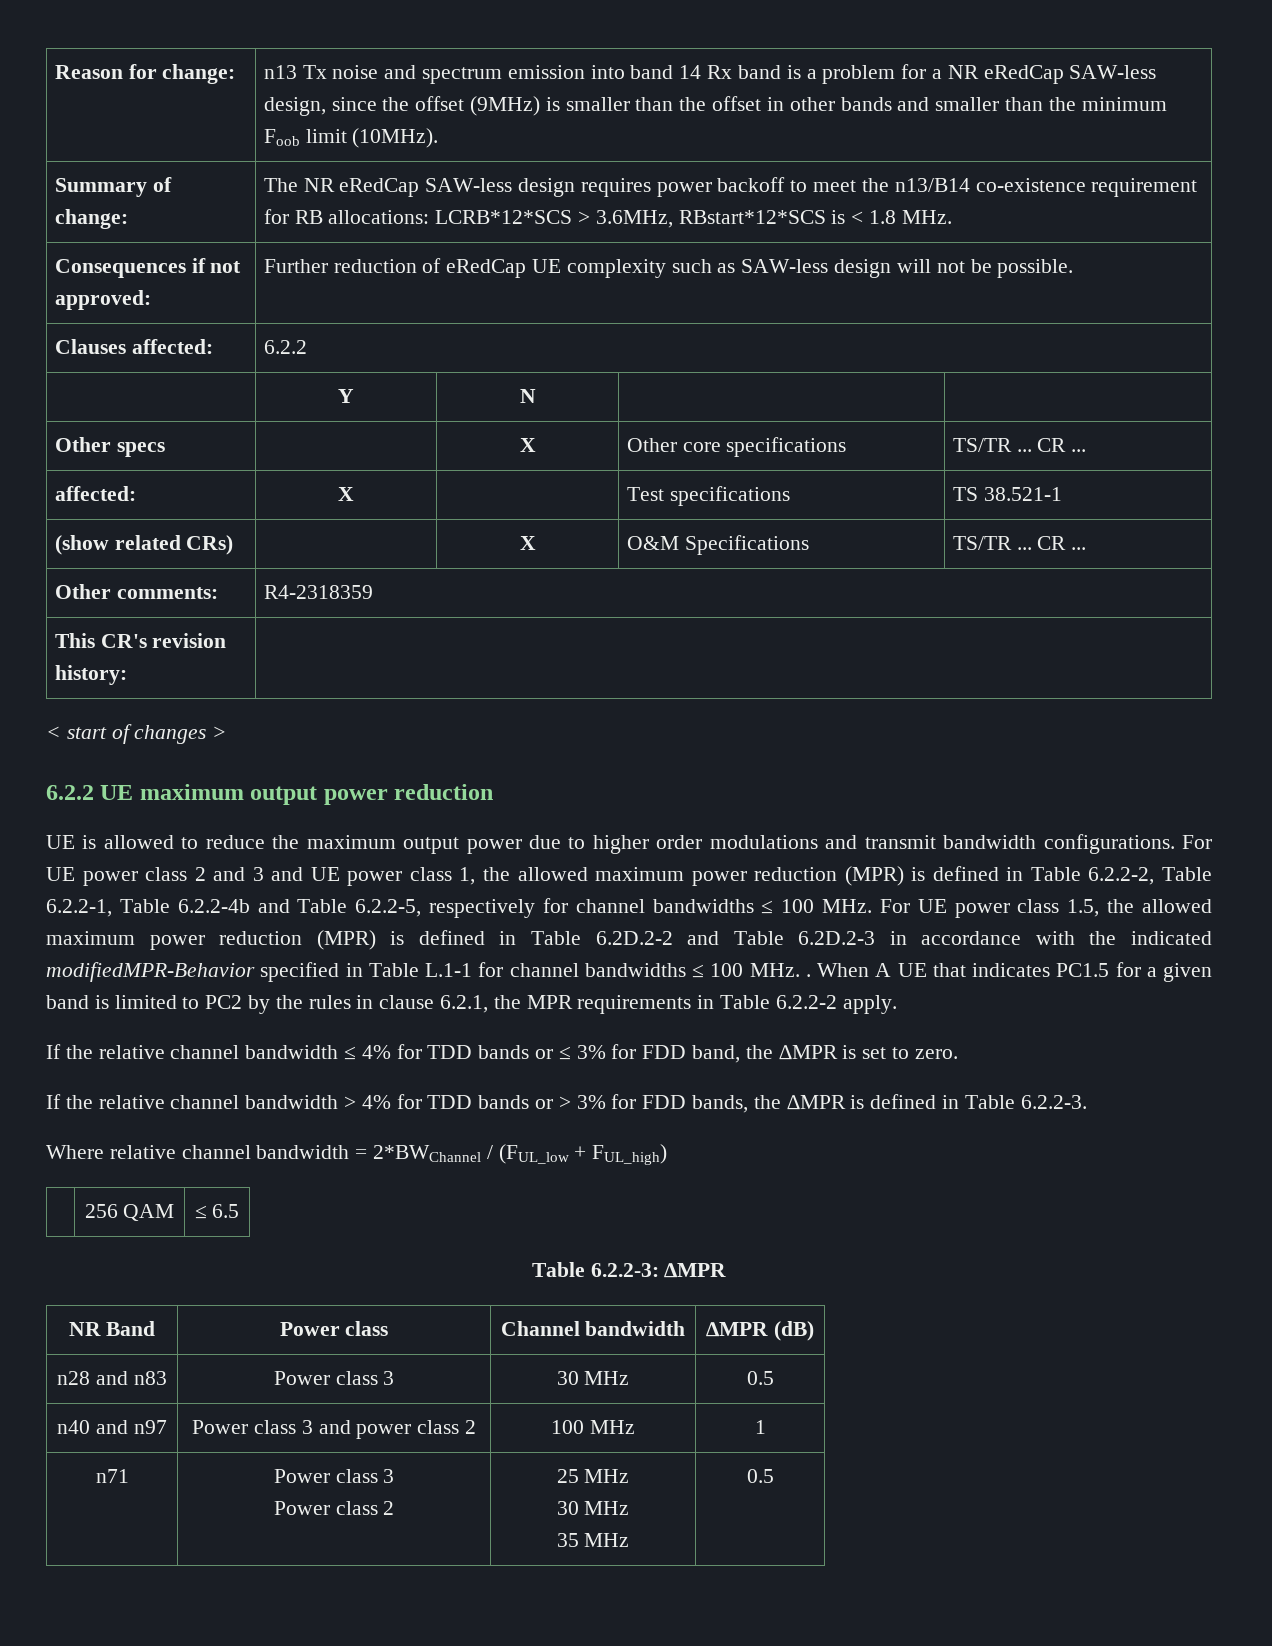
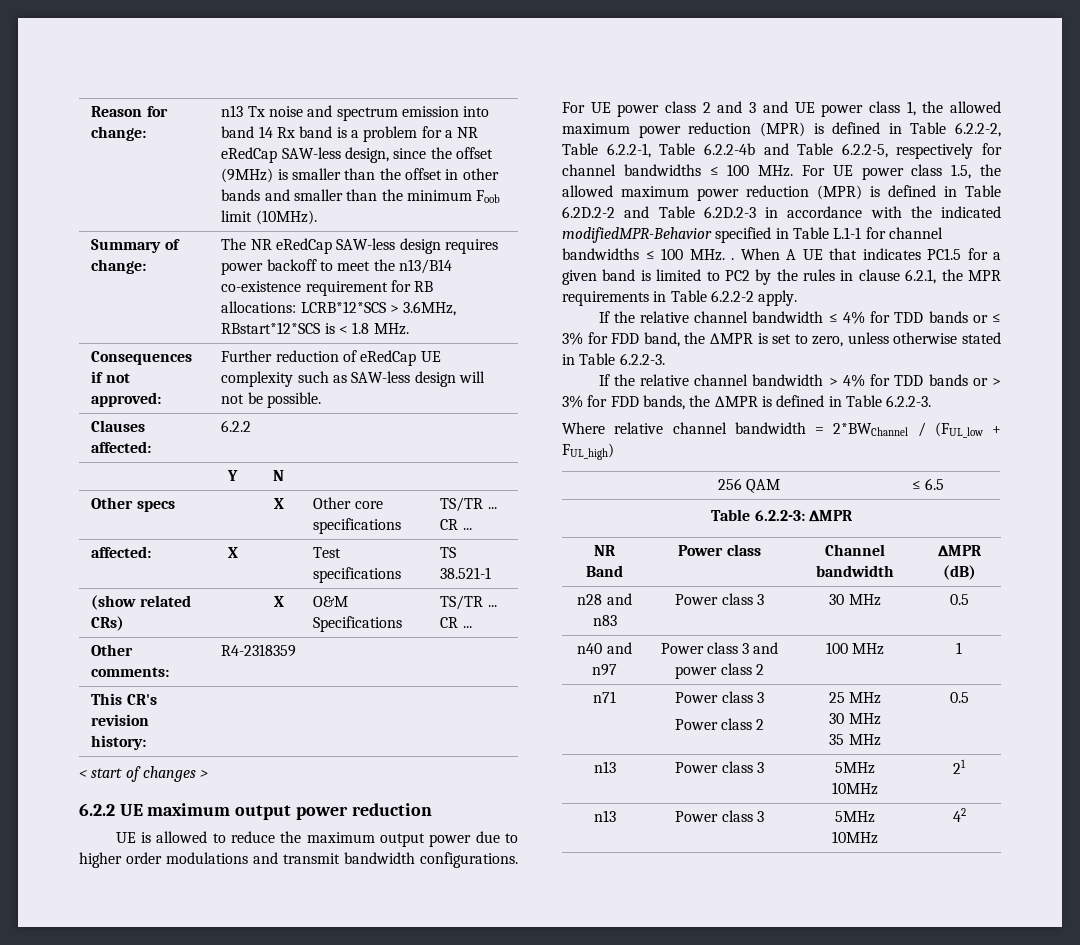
[914,1049,958,1059] zero. -> [812,332,1001,347] [562,353,665,365] zero, unless otherwise stated in Table 6.2.2-3.
(774, 1476) none -> [593,761,616,773] [675,761,764,773] [835,762,875,774] [832,782,878,795] [953,759,966,774] [593,810,616,822] [675,810,764,822] [835,811,875,823] [832,831,878,844] [952,808,966,822] // n13 | Power class 3 | 5MHz // 10MHz | 21 // n13 | Power class 3 | 5MHz // 10MHz | 42

